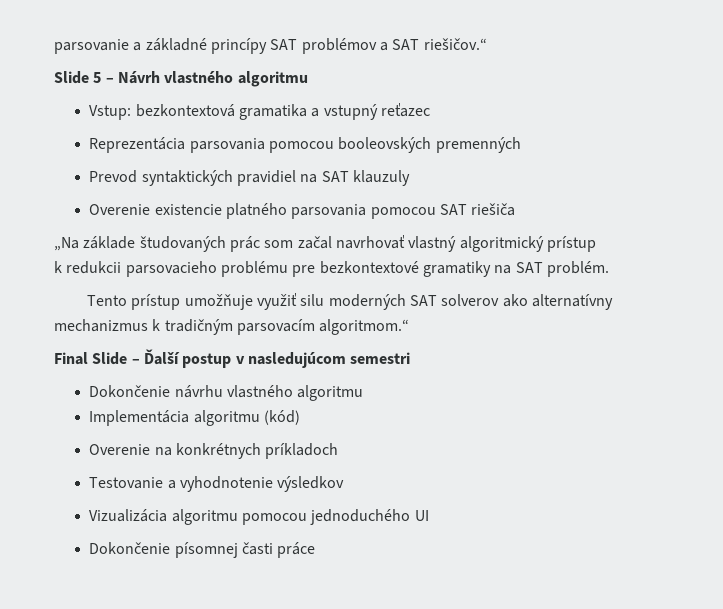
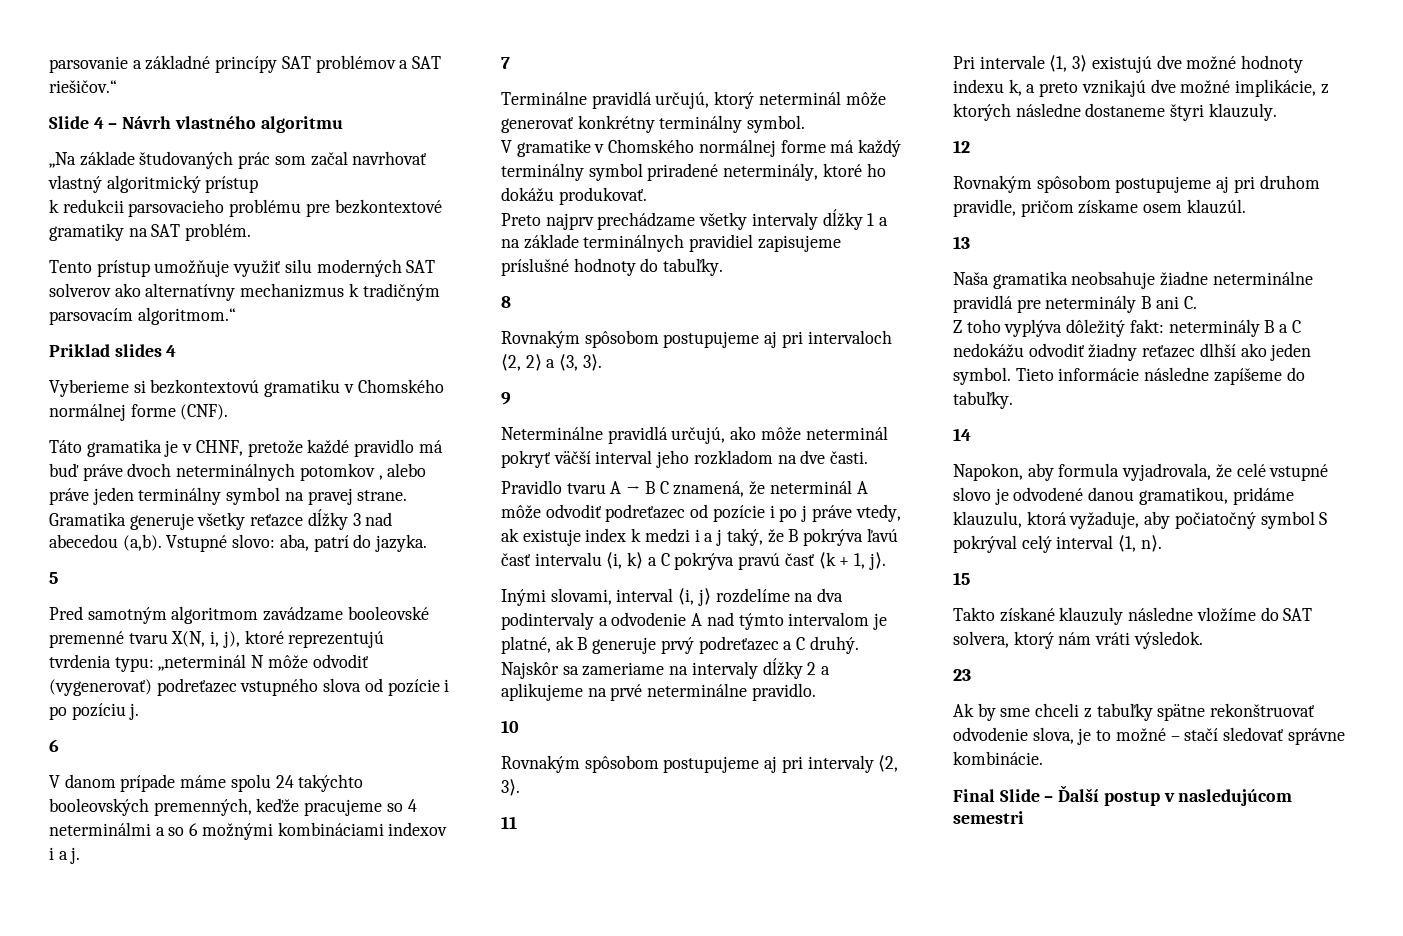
[93,72,102,83] 5 -> [93,117,104,129] 4
[89,103,430,120] [89,137,521,153] [89,170,410,186] [89,203,516,219] // Vstup: bezkontextová gramatika a vstupný reťazec // Reprezentácia parsovania pomocou booleovských premenných // Prevod syntaktických pravidiel na SAT klauzuly // Overenie existencie platného parsovania pomocou SAT riešiča -> (343, 124) none
(410, 327) none -> [49,344,177,357] [49,379,444,397] [49,403,229,421] [49,439,443,457] [49,463,427,481] [49,487,408,505] [49,509,393,530] [49,534,428,552] [49,572,58,584] [49,606,429,624] [49,630,385,648] [49,654,368,672] [49,678,450,696] [49,703,140,720] [49,739,59,752] [49,774,364,792] [49,798,417,816] [49,822,448,840] [49,847,81,864] [501,57,510,69] [501,91,886,109] [501,115,806,133] [501,139,902,157] [501,163,886,181] [501,187,647,205] [501,209,889,230] [501,234,841,252] [501,258,724,276] [501,296,511,308] [501,330,892,348] [501,354,602,371] [501,392,511,405] [501,426,888,444] [501,450,869,468] [501,480,868,497] [501,504,901,522] [501,528,898,546] [501,552,886,570] [501,588,844,606] [501,612,888,630] [501,636,859,654] [501,658,831,679] [501,683,816,701] [501,720,519,733] [501,755,899,773] [501,779,520,796] [501,816,517,829] [953,55,1304,73] [953,79,1329,97] [953,103,1277,121] [953,140,970,153] [953,175,1320,193] [953,199,1246,217] [953,236,970,249] [953,271,1313,289] [953,295,1197,313] [953,319,1301,337] [953,343,1312,361] [953,367,1305,385] [953,391,1013,409] [953,428,971,441] [953,463,1329,481] [953,487,1294,505] [953,511,1328,529] [953,535,1162,553] [953,572,970,585] [953,607,1313,625] [953,631,1203,649] [953,669,971,681] [953,703,1315,721] [953,727,1345,745] [953,751,1043,765] // Priklad slides 4 // Vyberieme si bezkontextovú gramatiku v Chomského normálnej forme (CNF). // Táto gramatika je v CHNF, pretože každé pravidlo má buď práve dvoch neterminálnych potomkov , alebo práve jeden terminálny symbol na pravej strane. Gramatika generuje všetky reťazce dĺžky 3 nad abecedou (a,b). Vstupné slovo: aba, patrí do jazyka. // 5 // Pred samotným algoritmom zavádzame booleovské premenné tvaru X(N, i, j), ktoré reprezentujú tvrdenia typu: „neterminál N môže odvodiť (vygenerovať) podreťazec vstupného slova od pozície i po pozíciu j. // 6 // V danom prípade máme spolu 24 takýchto booleovských premenných, keďže pracujeme so 4 neterminálmi a so 6 možnými kombináciami indexov i a j. // 7 // Terminálne pravidlá určujú, ktorý neterminál môže generovať konkrétny terminálny symbol. // V gramatike v Chomského normálnej forme má každý terminálny symbol priradené neterminály, ktoré ho dokážu produkovať. // Preto najprv prechádzame všetky intervaly dĺžky 1 a na základe terminálnych pravidiel zapisujeme príslušné hodnoty do tabuľky. // 8 // Rovnakým spôsobom postupujeme aj pri intervaloch ⟨2, 2⟩ a ⟨3, 3⟩. // 9 // Neterminálne pravidlá určujú, ako môže neterminál pokryť väčší interval jeho rozkladom na dve časti. // Pravidlo tvaru A → B C znamená, že neterminál A môže odvodiť podreťazec od pozície i po j práve vtedy, ak existuje index k medzi i a j taký, že B pokrýva ľavú časť intervalu ⟨i, k⟩ a C pokrýva pravú časť ⟨k + 1, j⟩. // Inými slovami, interval ⟨i, j⟩ rozdelíme na dva podintervaly a odvodenie A nad týmto intervalom je platné, ak B generuje prvý podreťazec a C druhý. Najskôr sa zameriame na intervaly dĺžky 2 a aplikujeme na prvé neterminálne pravidlo. // 10 // Rovnakým spôsobom postupujeme aj pri intervaly ⟨2, 3⟩. // 11 // Pri intervale ⟨1, 3⟩ existujú dve možné hodnoty indexu k, a preto vznikajú dve možné implikácie, z ktorých následne dostaneme štyri klauzuly. // 12 // Rovnakým spôsobom postupujeme aj pri druhom pravidle, pričom získame osem klauzúl. // 13 // Naša gramatika neobsahuje žiadne neterminálne pravidlá pre neterminály B ani C. // Z toho vyplýva dôležitý fakt: neterminály B a C nedokážu odvodiť žiadny reťazec dlhší ako jeden symbol. Tieto informácie následne zapíšeme do tabuľky. // 14 // Napokon, aby formula vyjadrovala, že celé vstupné slovo je odvodené danou gramatikou, pridáme klauzulu, ktorá vyžaduje, aby počiatočný symbol S pokrýval celý interval ⟨1, n⟩. // 15 // Takto získané klauzuly následne vložíme do SAT solvera, ktorý nám vráti výsledok. // 23 // Ak by sme chceli z tabuľky spätne rekonštruovať odvodenie slova, je to možné – stačí sledovať správne kombinácie.
[89,385,364,401] [89,410,300,426] [89,443,339,459] [89,476,345,492] [89,509,429,525] [89,542,316,558] // Dokončenie návrhu vlastného algoritmu // Implementácia algoritmu (kód) // Overenie na konkrétnych príkladoch // Testovanie a vyhodnotenie výsledkov // Vizualizácia algoritmu pomocou jednoduchého UI // Dokončenie písomnej časti práce -> (1024, 817) none

